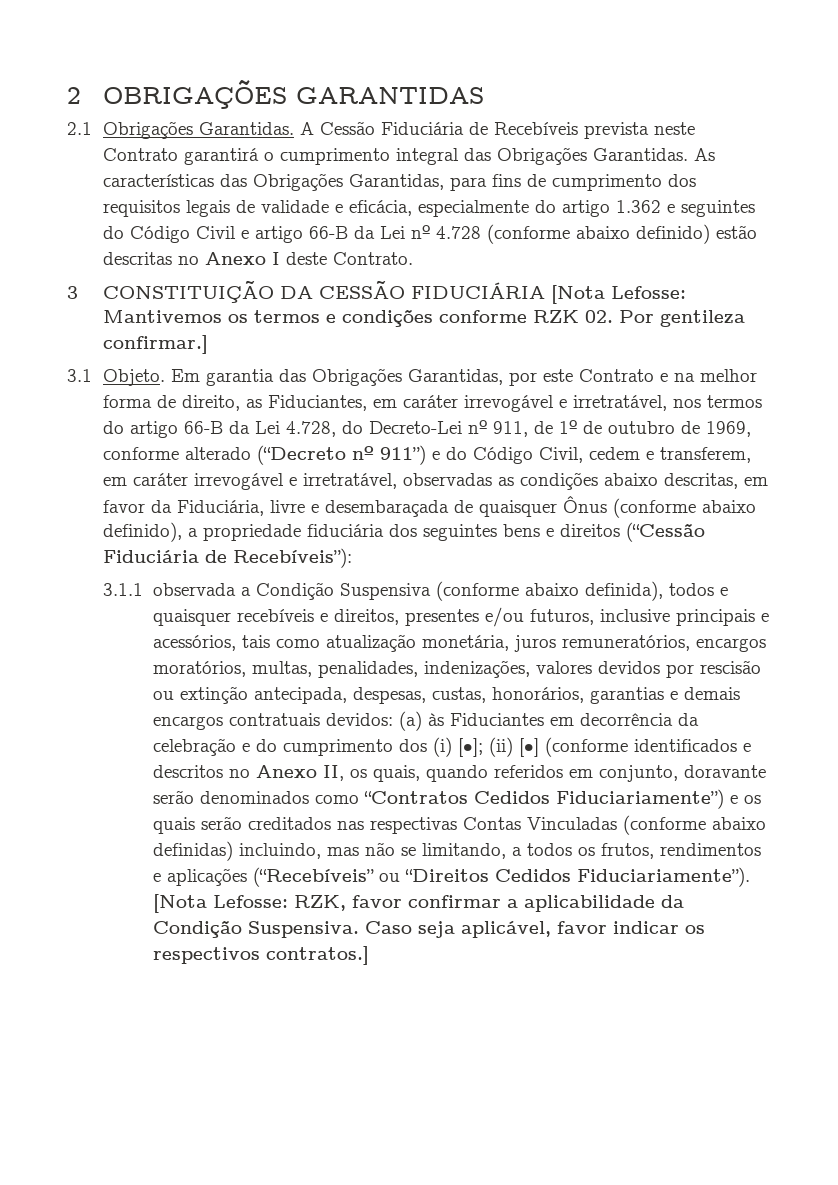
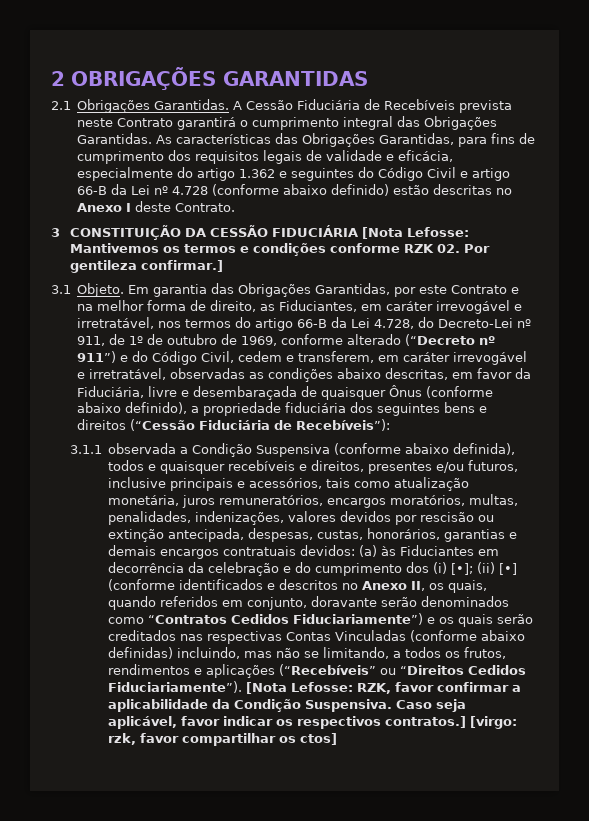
(369, 955) none -> [470,716,518,729] [108,733,338,746] [virgo: rzk, favor compartilhar os ctos]

